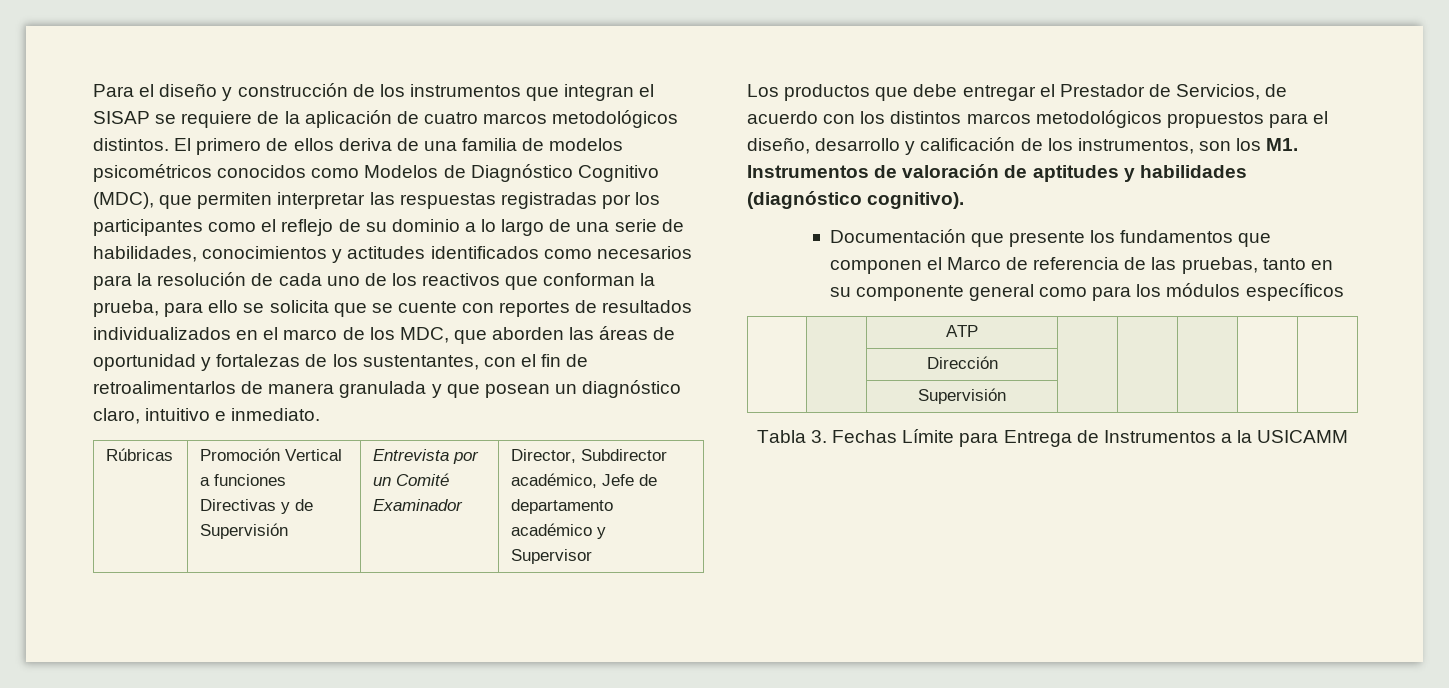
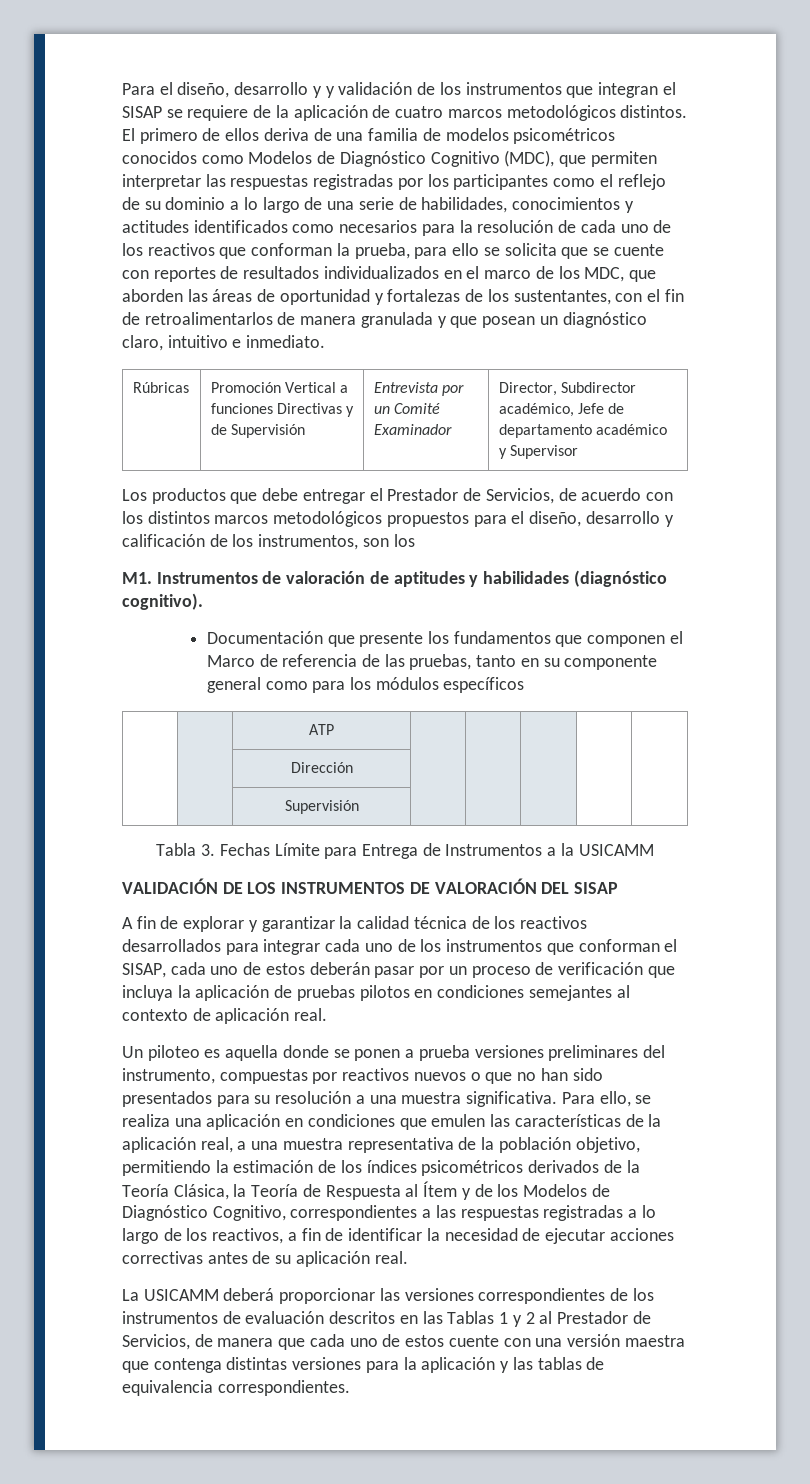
[159,83,348,101] diseño y construcción -> [177,82,413,98] diseño, desarrollo y y validación
(1262, 144) none -> (415, 540) //
(1349, 436) none -> [122,878,619,894] [122,916,587,932] [122,939,678,955] [122,962,675,978] [122,985,630,1001] [122,1008,328,1024] [122,1045,665,1061] [122,1068,603,1084] [122,1091,652,1107] [122,1114,662,1130] [122,1137,640,1153] [122,1160,640,1176] [122,1181,610,1200] [122,1205,656,1221] [122,1228,674,1244] [122,1251,408,1267] [122,1288,654,1304] [122,1311,651,1327] [122,1334,685,1350] [122,1357,605,1373] [122,1380,350,1396] // VALIDACIÓN DE LOS INSTRUMENTOS DE VALORACIÓN DEL SISAP // A fin de explorar y garantizar la calidad técnica de los reactivos desarrollados para integrar cada uno de los instrumentos que conforman el SISAP, cada uno de estos deberán pasar por un proceso de verificación que incluya la aplicación de pruebas pilotos en condiciones semejantes al contexto de aplicación real. // Un piloteo es aquella donde se ponen a prueba versiones preliminares del instrumento, compuestas por reactivos nuevos o que no han sido presentados para su resolución a una muestra significativa. Para ello, se realiza una aplicación en condiciones que emulen las características de la aplicación real, a una muestra representativa de la población objetivo, permitiendo la estimación de los índices psicométricos derivados de la Teoría Clásica, la Teoría de Respuesta al Ítem y de los Modelos de Diagnóstico Cognitivo, correspondientes a las respuestas registradas a lo largo de los reactivos, a fin de identificar la necesidad de ejecutar acciones correctivas antes de su aplicación real. // La USICAMM deberá proporcionar las versiones correspondientes de los instrumentos de evaluación descritos en las Tablas 1 y 2 al Prestador de Servicios, de manera que cada uno de estos cuente con una versión maestra que contenga distintas versiones para la aplicación y las tablas de equivalencia correspondientes.

